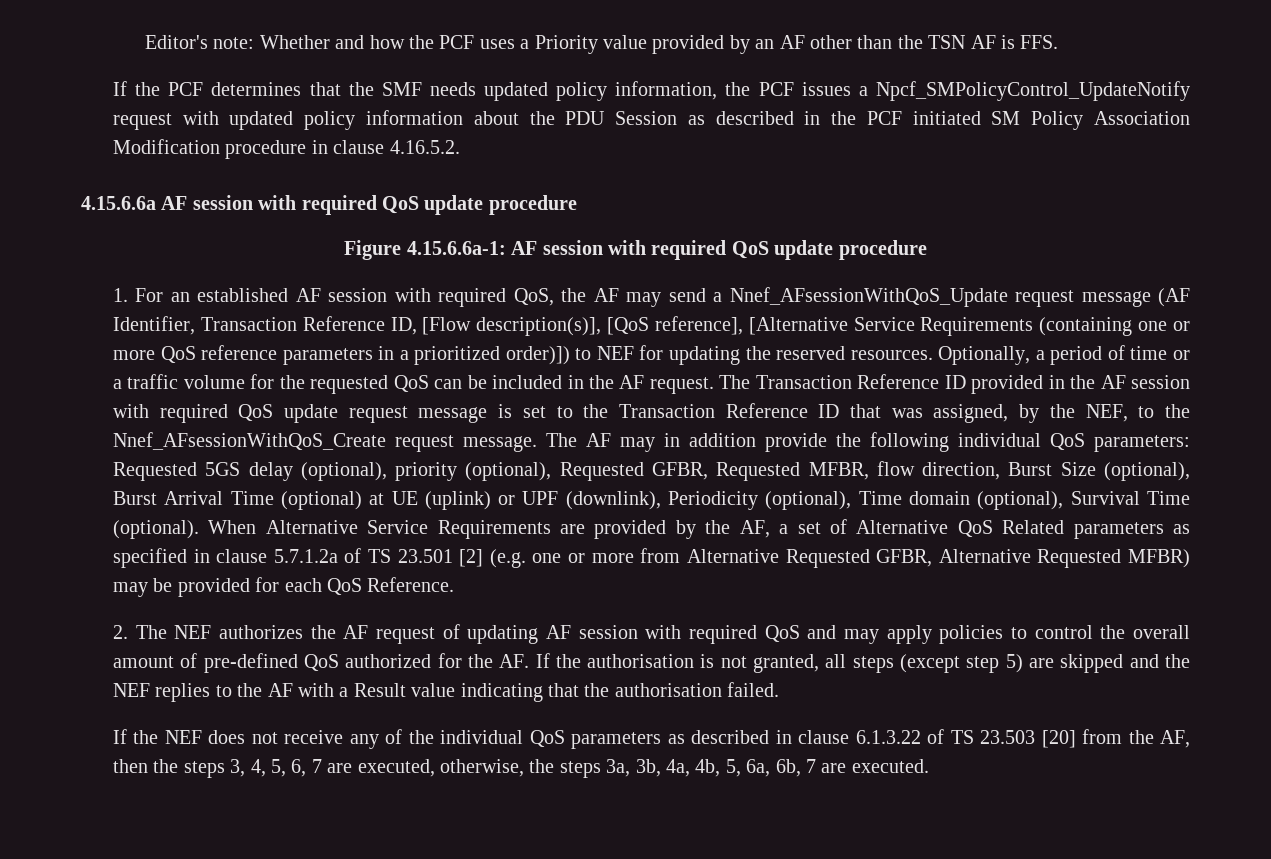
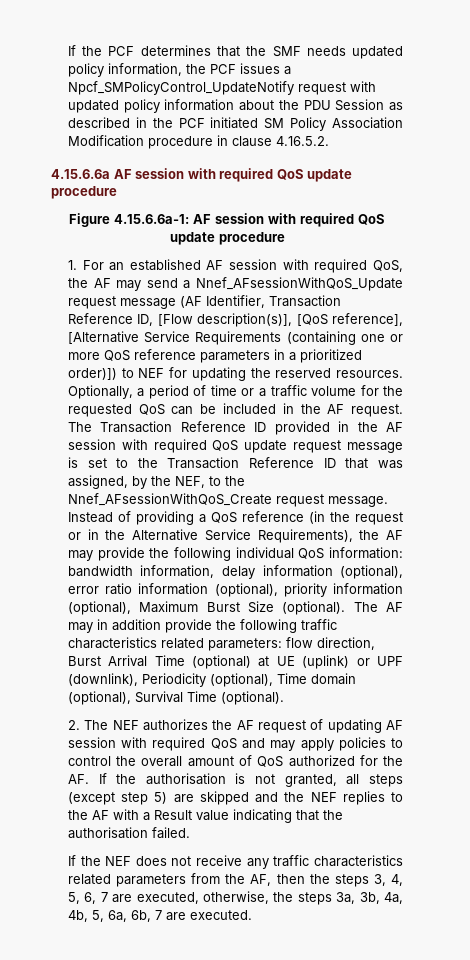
[144,35,1059,54] Editor's note: Whether and how the PCF uses a Priority value provided by an AF other than the TSN AF is FFS. // -> (67, 50) none
(537, 444) none -> [67,511,403,525] [67,529,403,543] [67,547,403,561] [67,565,403,579] [67,583,403,597] [67,601,346,615] Instead of providing a QoS reference (in the request or in the Alternative Service Requirements), the AF may provide the following individual QoS information: bandwidth information, delay information (optional), error ratio information (optional), priority information (optional), Maximum Burst Size (optional).
[957,433,1190,452] [112,461,1190,481] individual QoS parameters: Requested 5GS delay (optional), priority (optional), Requested GFBR, Requested MFBR, flow direction, Burst Size (optional), -> [300,619,337,631] [67,637,375,651] traffic characteristics related parameters: flow direction,
[208,519,1191,539] [112,548,1190,568] [112,577,455,597] When Alternative Service Requirements are provided by the AF, a set of Alternative QoS Related parameters as specified in clause 5.7.1.2a of TS 23.501 [2] (e.g. one or more from Alternative Requested GFBR, Alternative Requested MFBR) may be provided for each QoS Reference. -> (284, 698) none
[203,653,298,673] pre-defined -> (252, 760) none
[385,729,1076,749] of the individual QoS parameters as described in clause 6.1.3.22 of TS 23.503 [20] -> [273,855,403,867] [67,874,187,887] traffic characteristics related parameters

